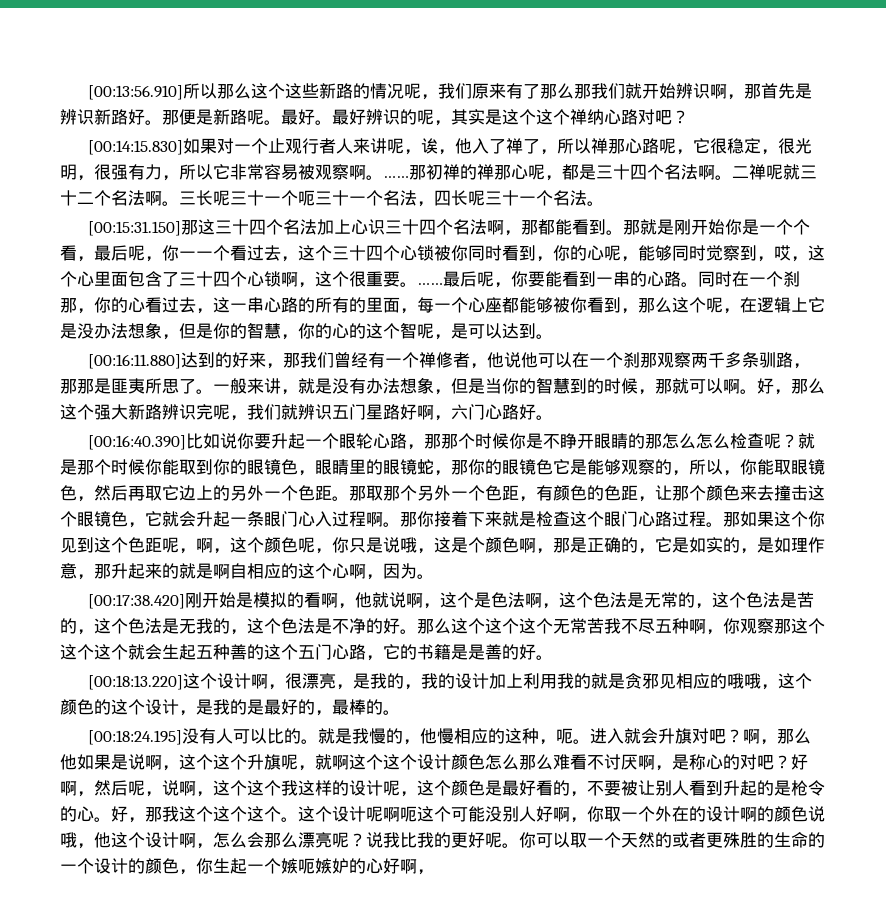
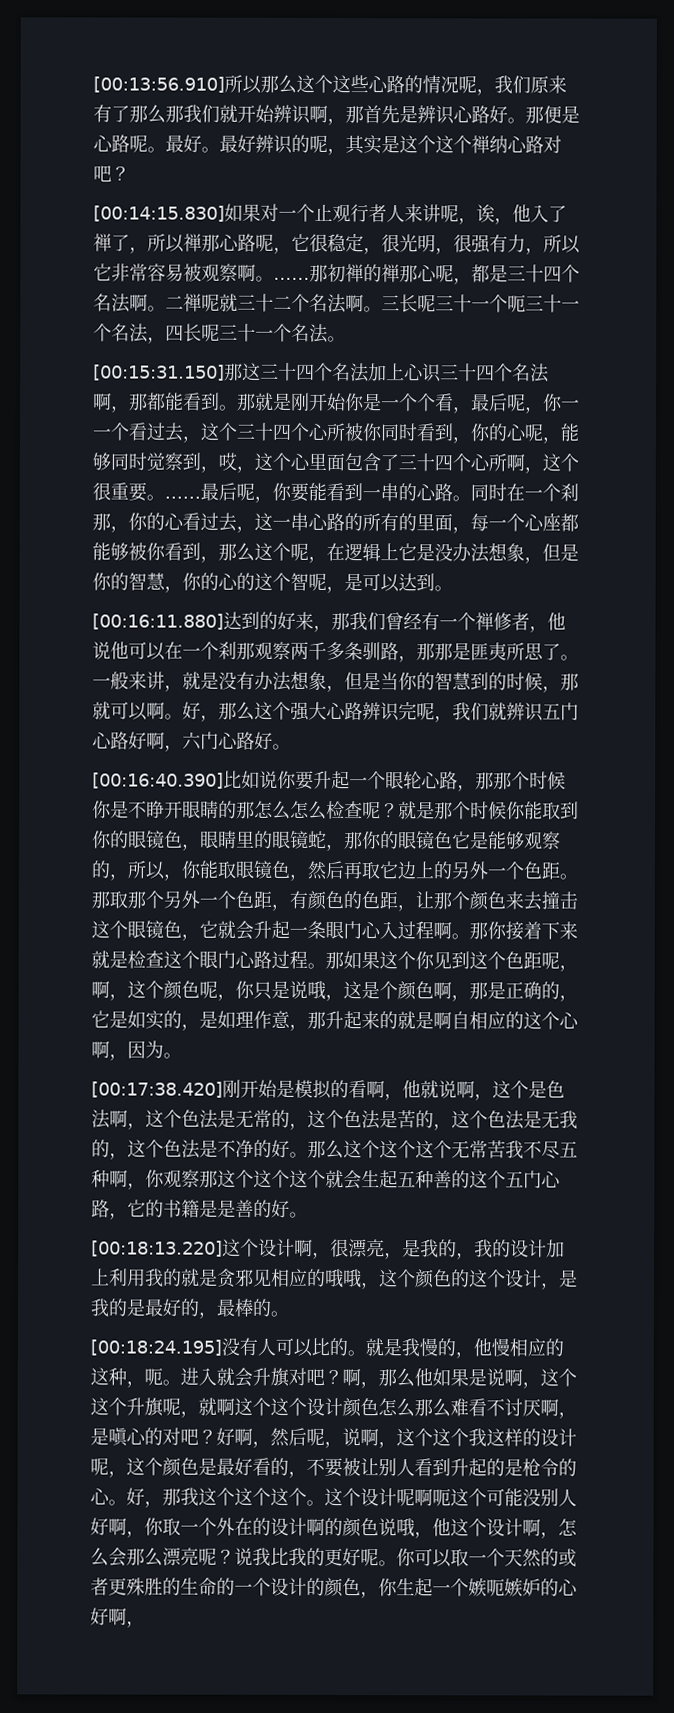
[318,83,336,99] 新 -> [368,75,388,93] 心
[94,109,111,125] 新 -> [453,105,473,123] 心
[213,109,230,125] 新 -> [93,134,113,152] 心
[417,245,434,261] 锁 -> [326,422,345,442] 所
[264,271,281,287] 锁 -> [488,453,507,472] 所
[128,404,145,420] 新 -> [326,701,346,720] 心
[366,404,383,420] 星 -> [92,731,112,749] 心
[689,754,706,770] 称 -> [108,1427,128,1447] 嗔

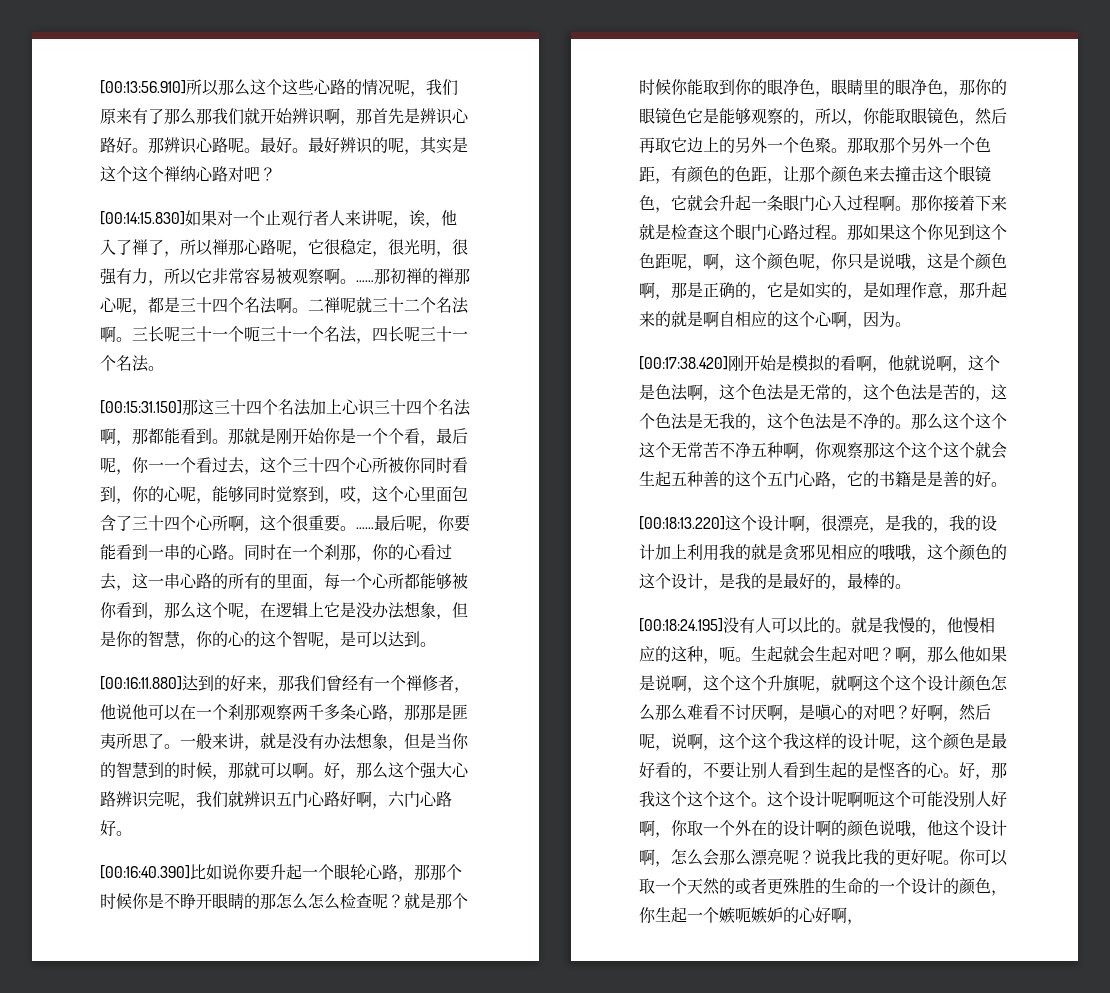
[543,105,580,124] 便是 -> [164,137,197,154] 辨识
[542,513,561,532] 座 -> [388,573,404,589] 所
[362,642,381,661] 驯 -> [356,704,373,720] 心
[146,830,165,849] 镜 -> [783,79,799,95] 净
[290,830,327,849] 镜蛇 -> [911,79,943,95] 净色
[541,861,560,880] 距 -> [815,137,831,153] 聚
[271,1139,290,1158] 好 -> (895, 421) none
[505,1140,560,1160] 我不尽 -> [719,442,751,458] 不净
[180,1367,289,1387] 进入就会升旗 -> [751,646,847,663] 生起就会生起
[342,1458,361,1477] 被 -> (735, 770) none
[450,1458,559,1477] 升起的是枪令 -> [815,761,911,778] 生起的是悭吝

